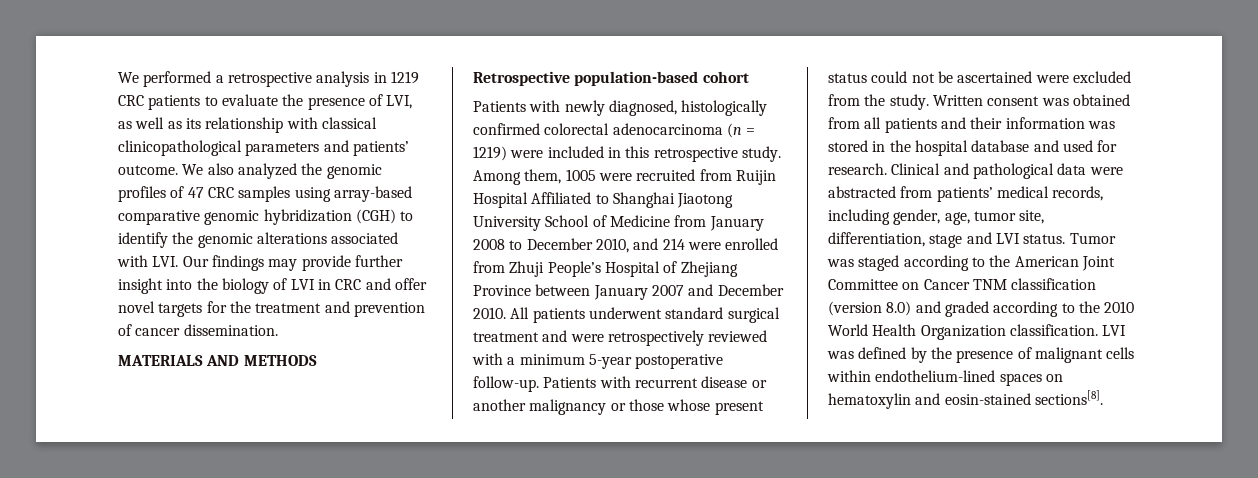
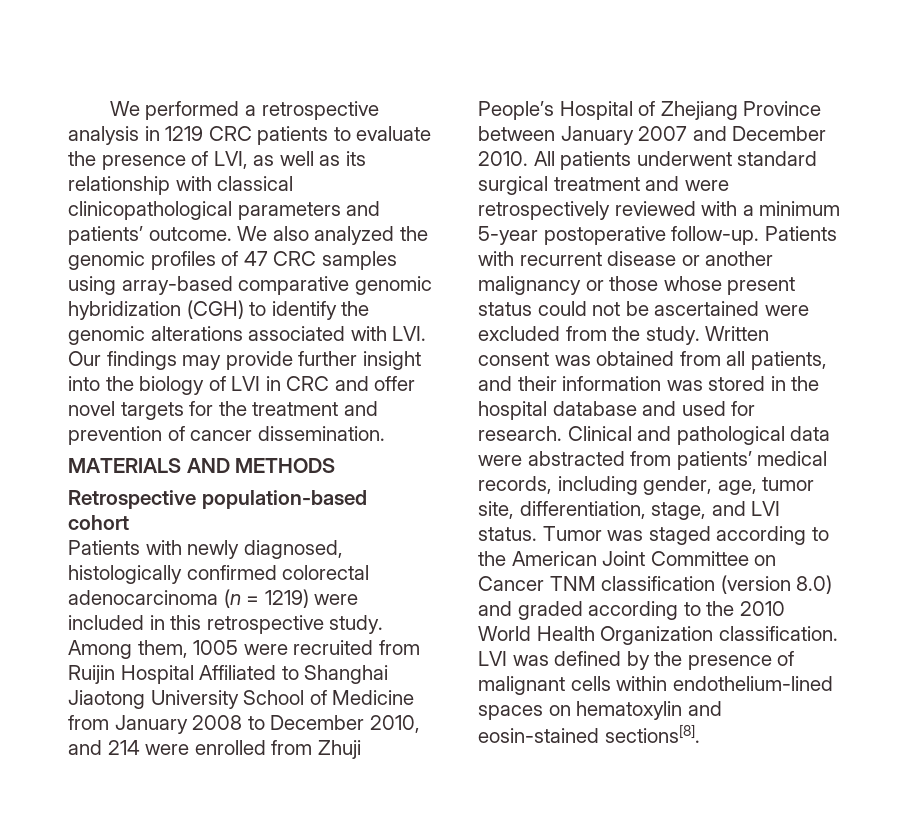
[884,118,937,133] patients -> [750,351,827,370] patients,
[929,234,963,248] stage -> [651,502,707,520] stage,

